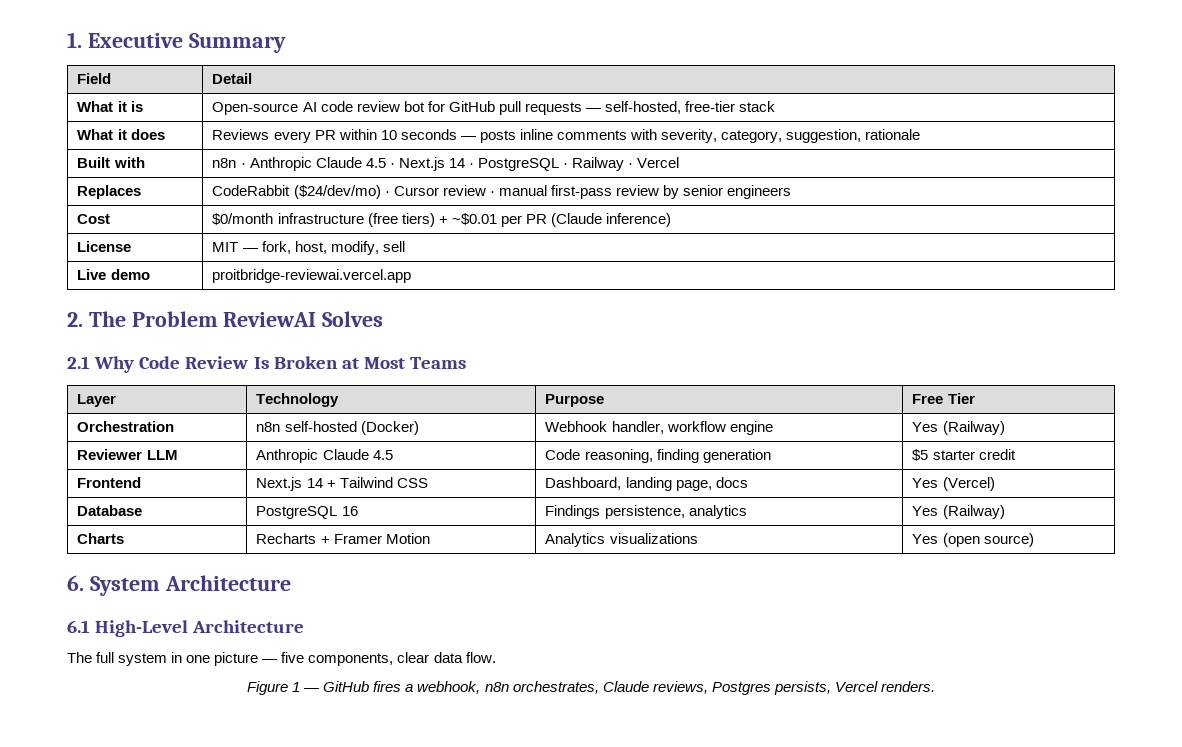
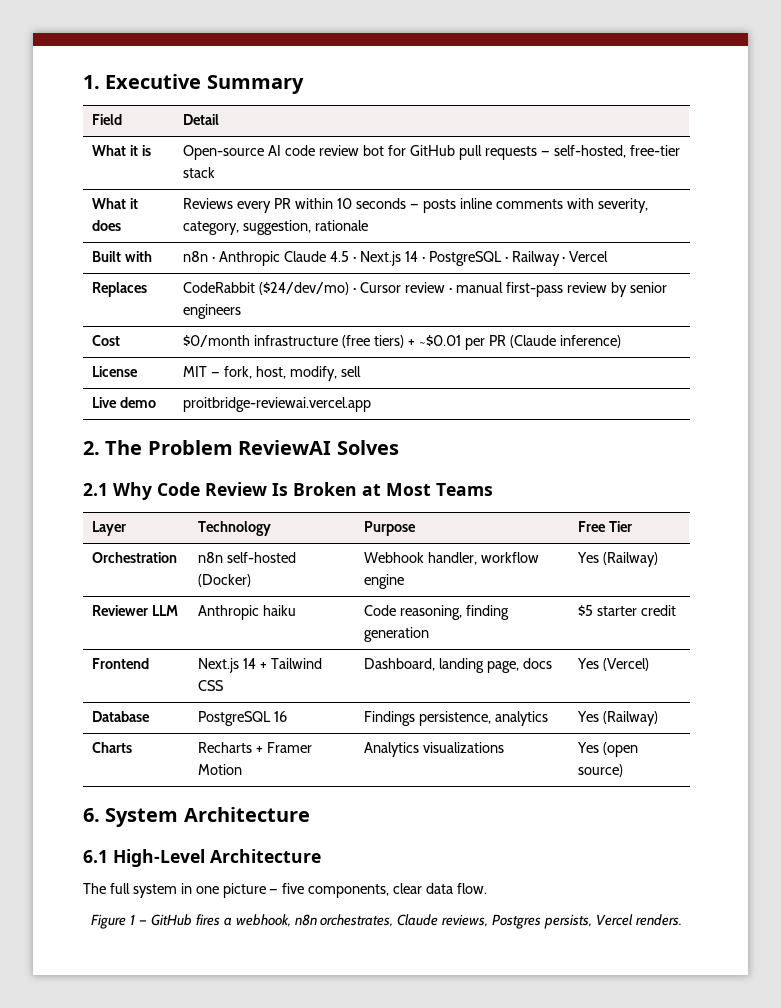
[322,449,393,460] Claude 4.5 -> [263,605,297,616] haiku

